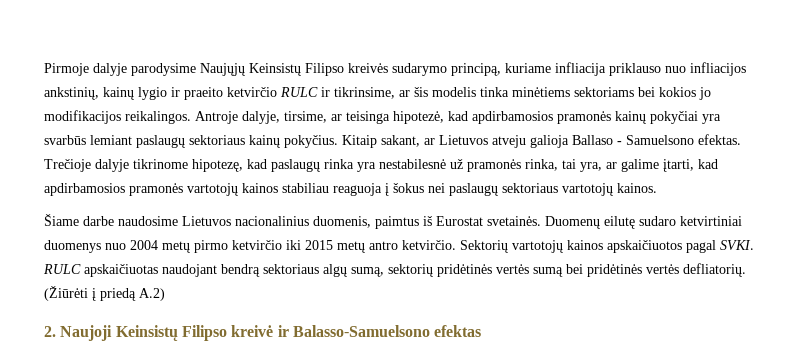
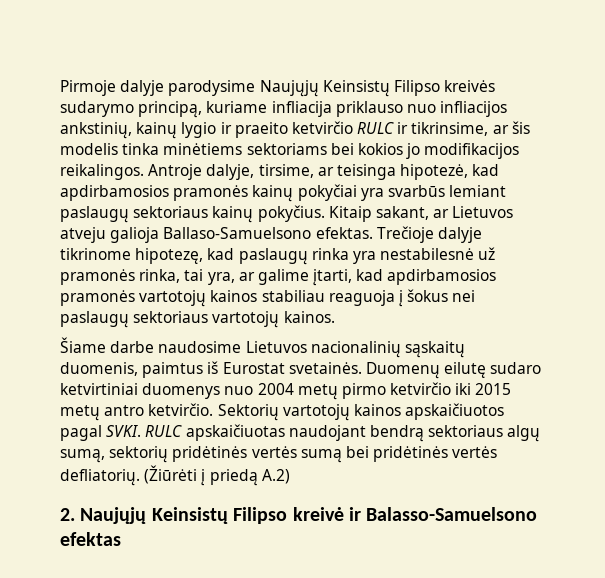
[572,135,694,145] Ballaso - Samuelsono -> [163,227,312,239] Ballaso-Samuelsono
[235,216,309,226] nacionalinius -> [310,341,465,358] nacionalinių sąskaitų
[60,325,113,341] Naujoji -> [80,507,147,524] Naujųjų

